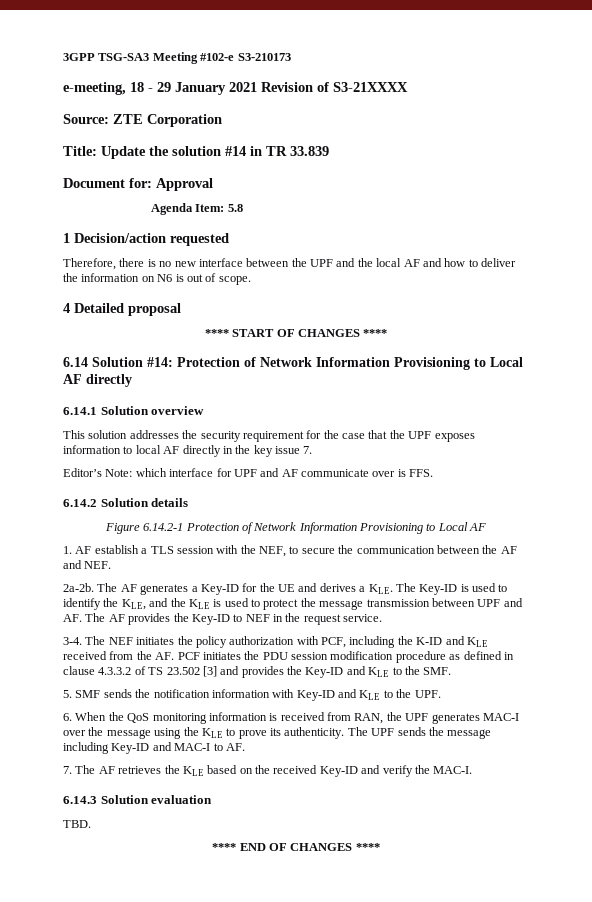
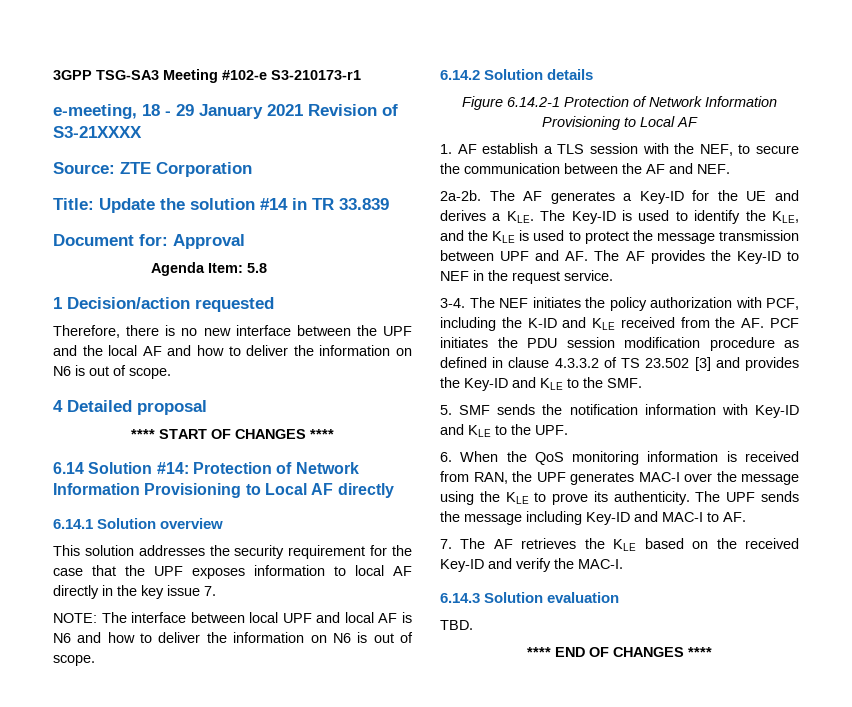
[237,53,291,61] S3-210173 -> [271,70,361,80] S3-210173-r1
[63,468,434,477] Editor’s Note: which interface for UPF and AF communicate over is FFS. -> [53,612,412,623] [53,632,414,643] [53,655,95,666] NOTE: The interface between local UPF and local AF is N6 and how to deliver the information on N6 is out of scope.

